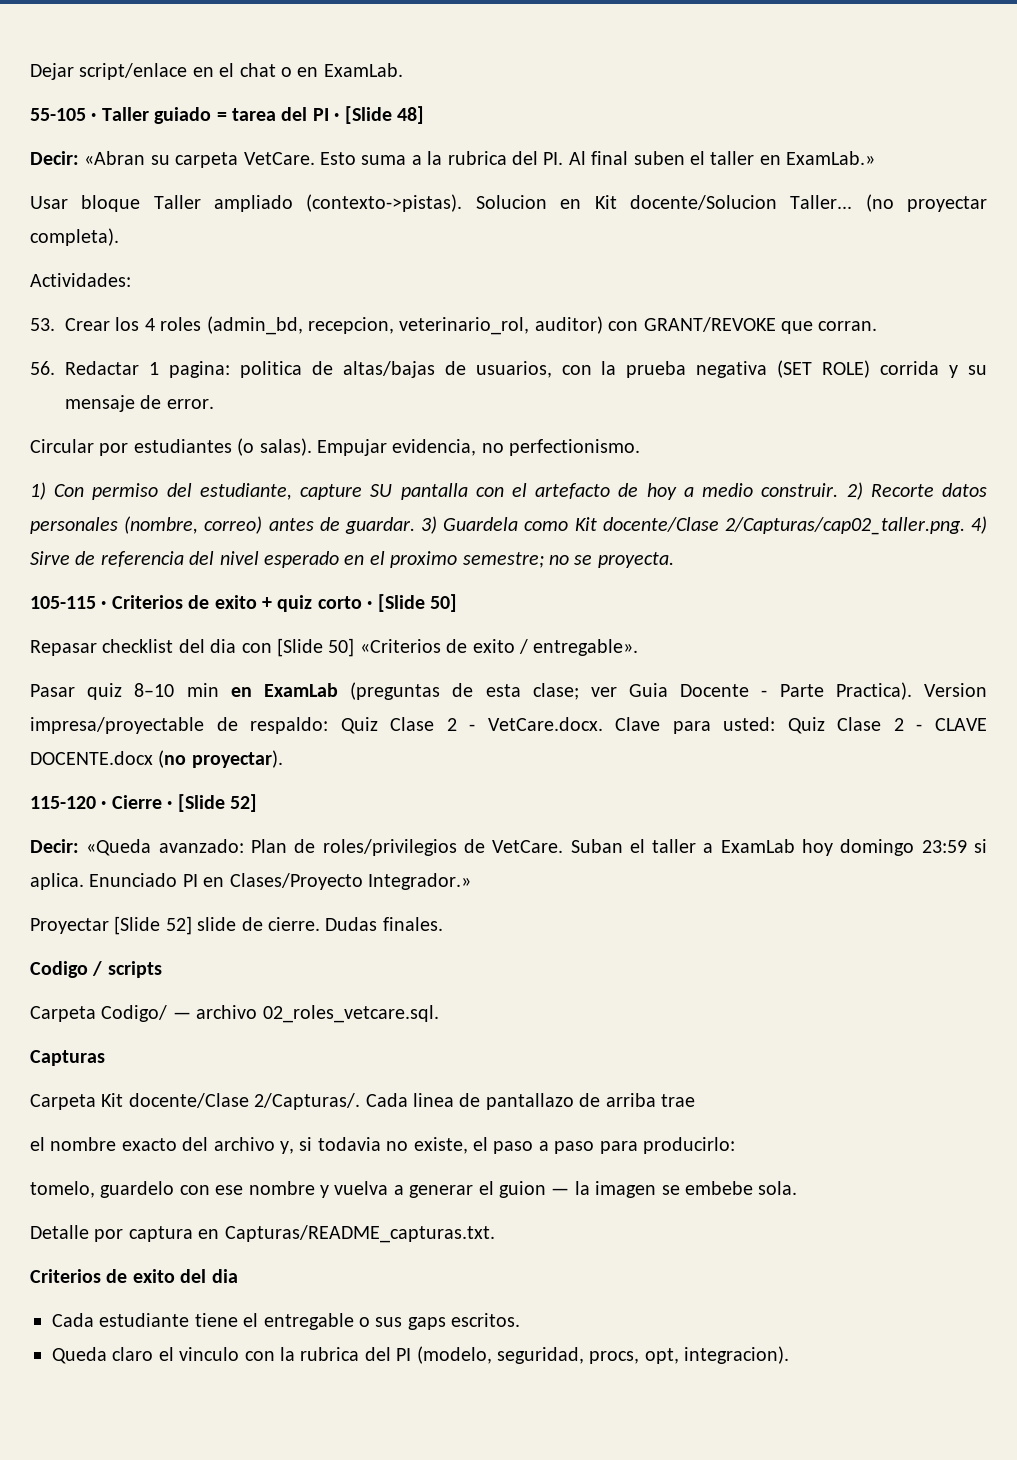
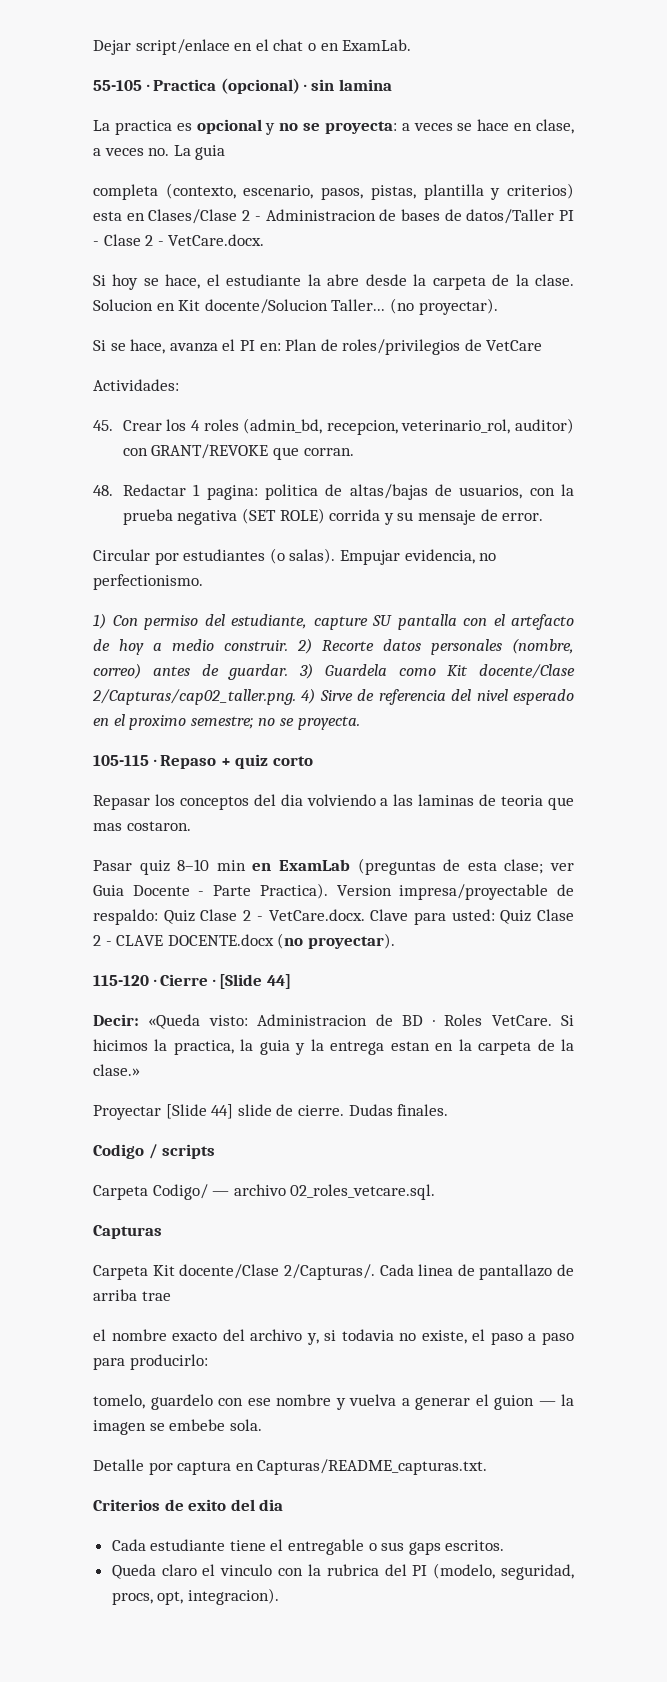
[101,106,424,124] [30,151,876,168] [30,194,463,212] Taller guiado = tarea del PI · [Slide 48] // Decir: «Abran su carpeta VetCare. Esto suma a la rubrica del PI. Al final suben el taller en ExamLab.» // Usar bloque Taller ampliado (contexto->pistas). -> [153,78,392,94] [93,119,575,135] [93,145,226,160] [93,183,574,200] [93,209,574,224] [93,234,265,246] [93,274,574,290] Practica (opcional) · sin lamina // La practica es opcional y no se proyecta: a veces se hace en clase, a veces no. La guia // completa (contexto, escenario, pasos, pistas, plantilla y criterios) esta en Clases/Clase 2 - Administracion de bases de datos/Taller PI - Clase 2 - VetCare.docx. // Si hoy se hace, el estudiante la abre desde la carpeta de la clase.
[907,196,987,212] [30,228,119,246] proyectar completa). -> [418,298,498,315] [93,339,543,355] proyectar). // Si se hace, avanza el PI en: Plan de roles/privilegios de VetCare
[30,318,55,331] 53. -> [93,420,113,431] 45.
[30,361,55,375] 56. -> [93,485,113,496] 48.
[111,595,257,609] Criterios de exito -> [160,755,217,769] Repaso
[367,594,457,612] [30,638,639,657] · [Slide 50] // Repasar checklist del dia con [Slide 50] «Criterios de exito / entregable». -> [93,794,575,810] [93,821,191,831] // Repasar los conceptos del dia volviendo a las laminas de teoria que mas costaron.
[230,794,257,812] 52] -> [266,974,291,989] 44]
[158,839,987,856] [30,873,471,890] avanzado: Plan de roles/privilegios de VetCare. Suban el taller a ExamLab hoy domingo 23:59 si aplica. Enunciado PI en Clases/Proyecto Integrador.» -> [208,1014,574,1026] [93,1039,574,1055] [93,1064,140,1076] visto: Administracion de BD · Roles VetCare. Si hicimos la practica, la guia y la entrega estan en la carpeta de la clase.»
[165,916,192,935] 52] -> [211,1104,234,1119] 44]

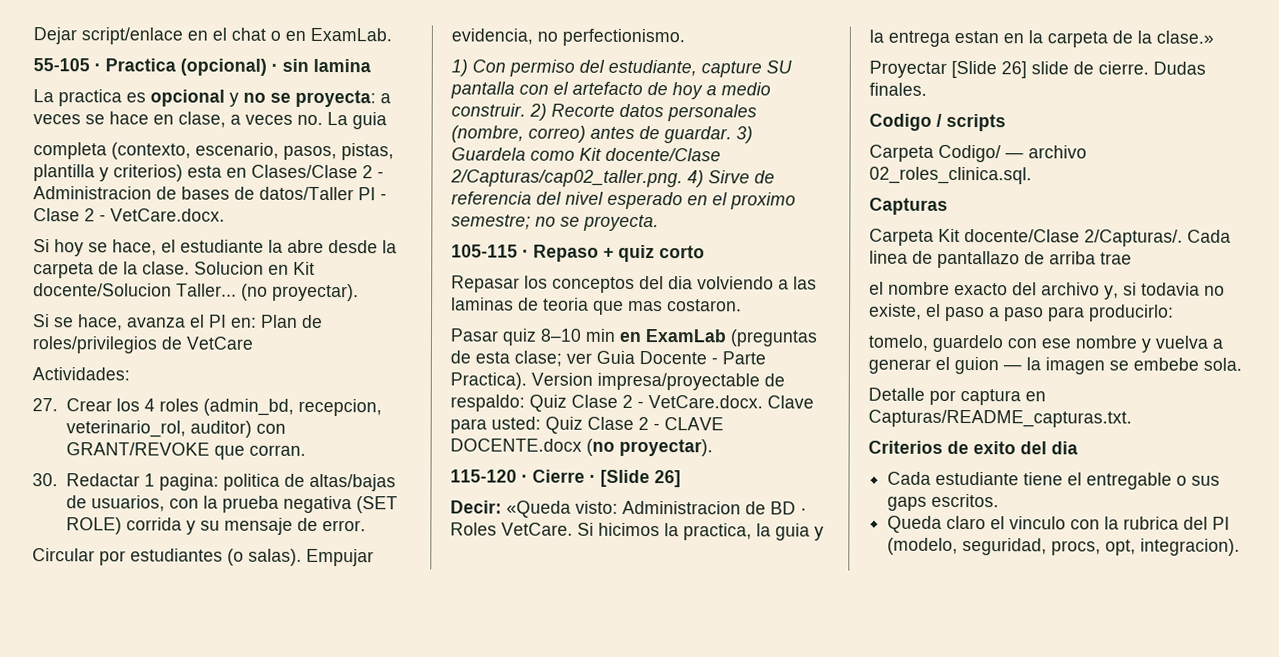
[93,420,113,431] 45. -> [32,398,58,412] 27.
[93,485,113,496] 48. -> [32,473,58,487] 30.
[266,974,291,989] 44] -> [654,470,681,488] 26]
[211,1104,234,1119] 44] -> [1001,61,1027,79] 26]
[290,1184,436,1200] 02_roles_vetcare.sql. -> [869,166,1032,185] 02_roles_clinica.sql.

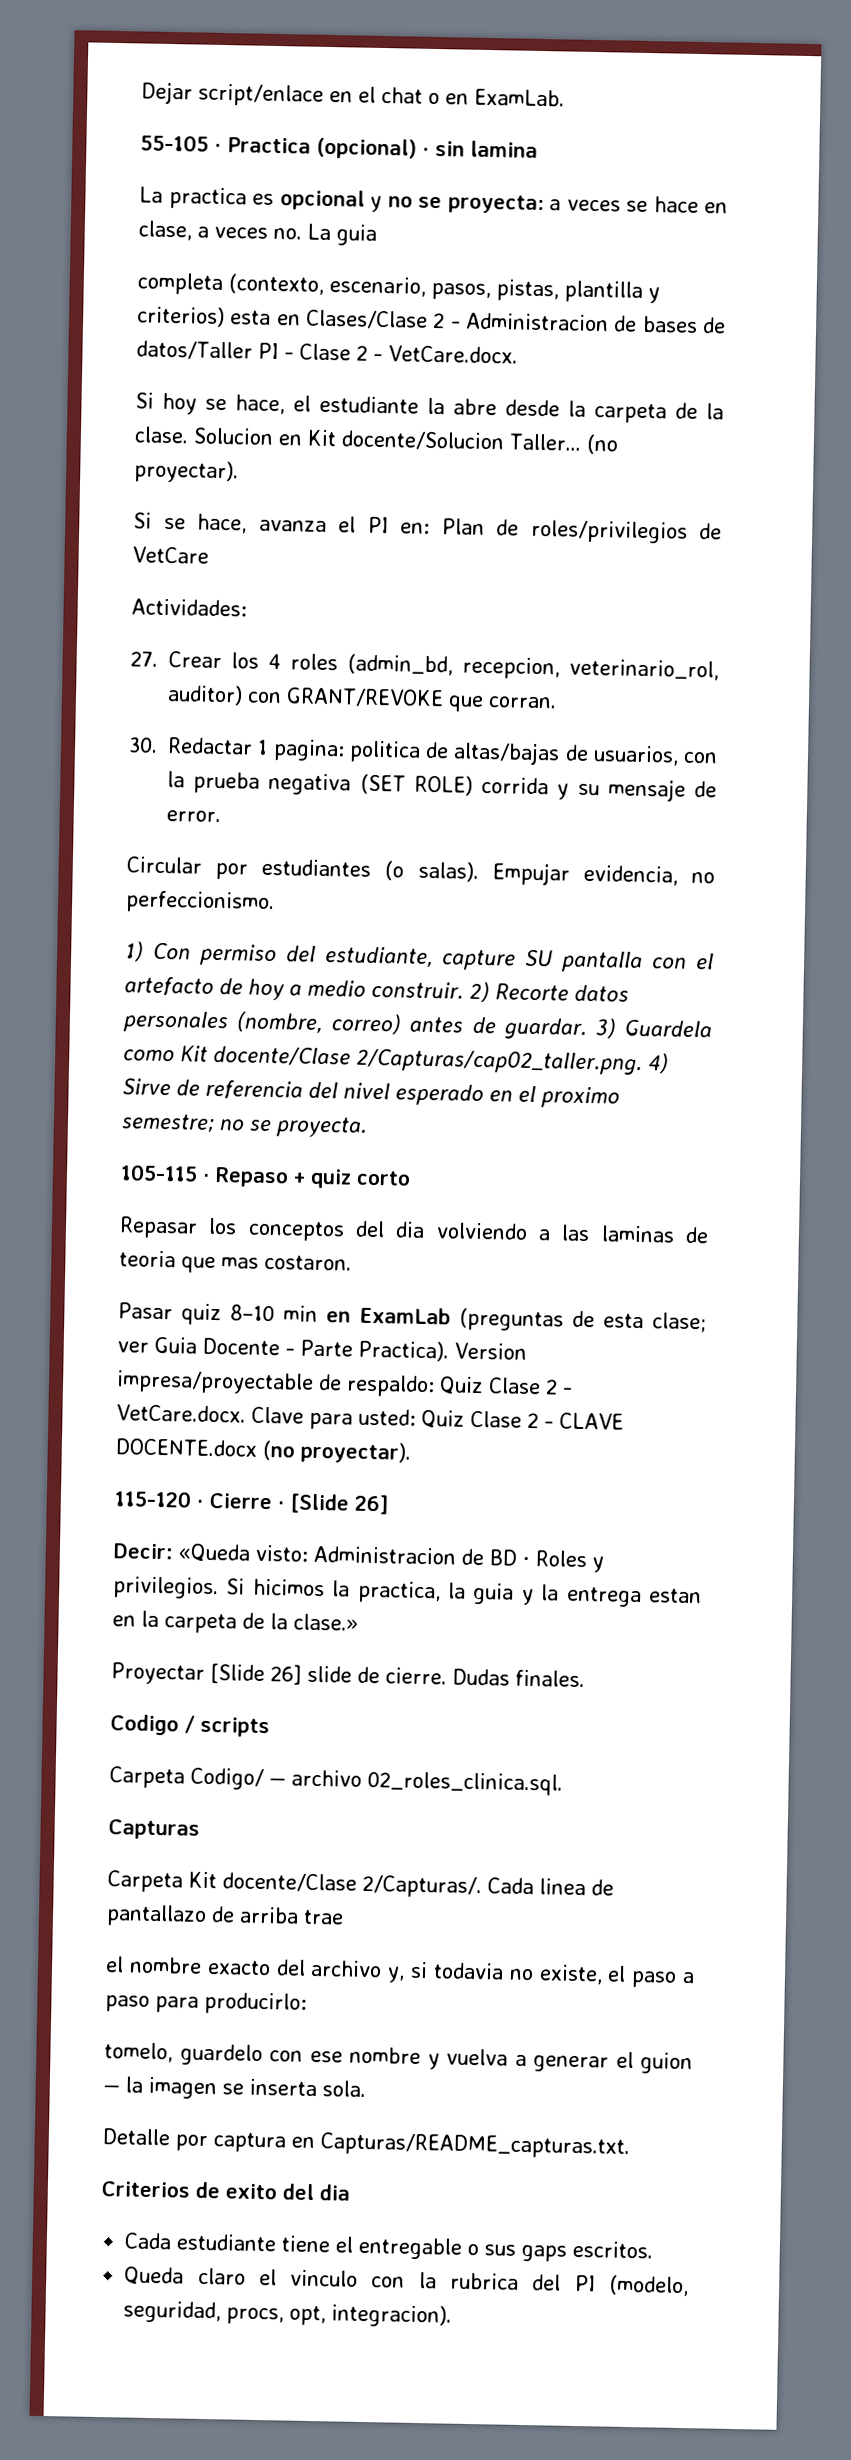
[562,28,685,47] perfectionismo. -> [125,890,275,915] perfeccionismo.
[501,522,573,536] VetCare. -> [592,1556,604,1573] [113,1576,219,1600] y privilegios.
[1133,357,1199,371] embebe -> [249,2078,317,2097] inserta

